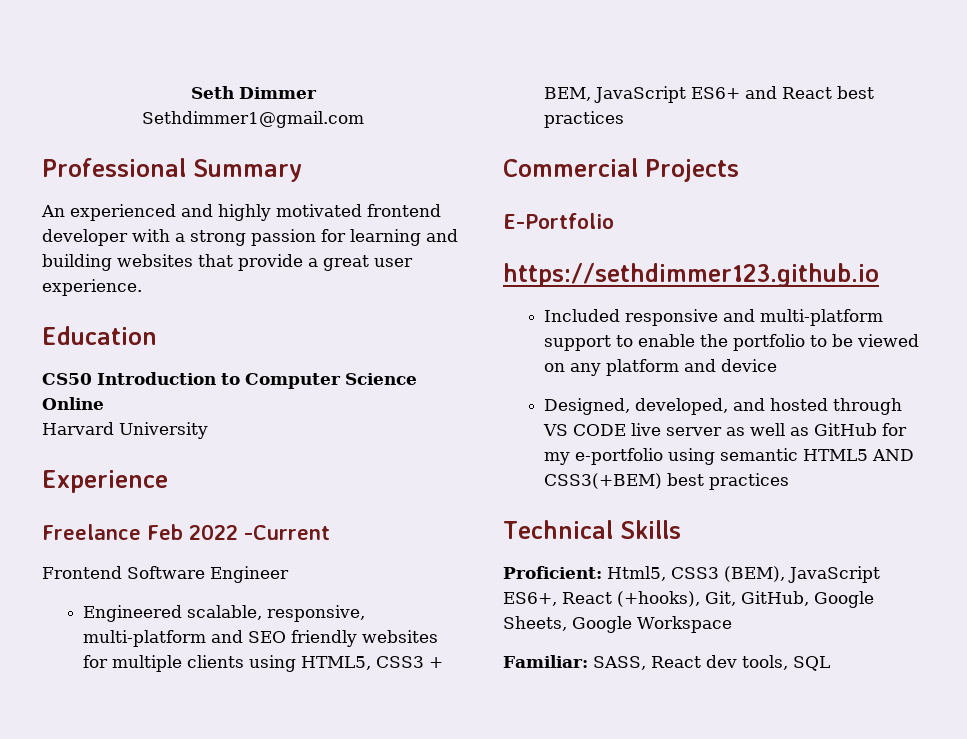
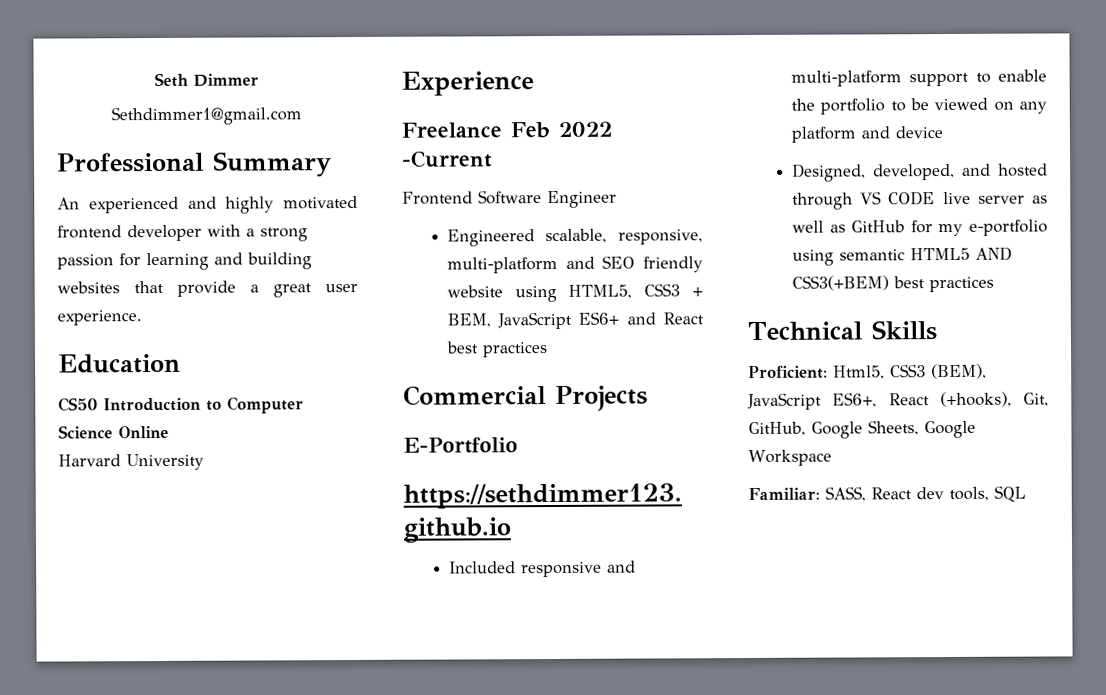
[361,630,438,643] [82,655,244,672] websites for multiple clients -> [446,285,503,298] website

